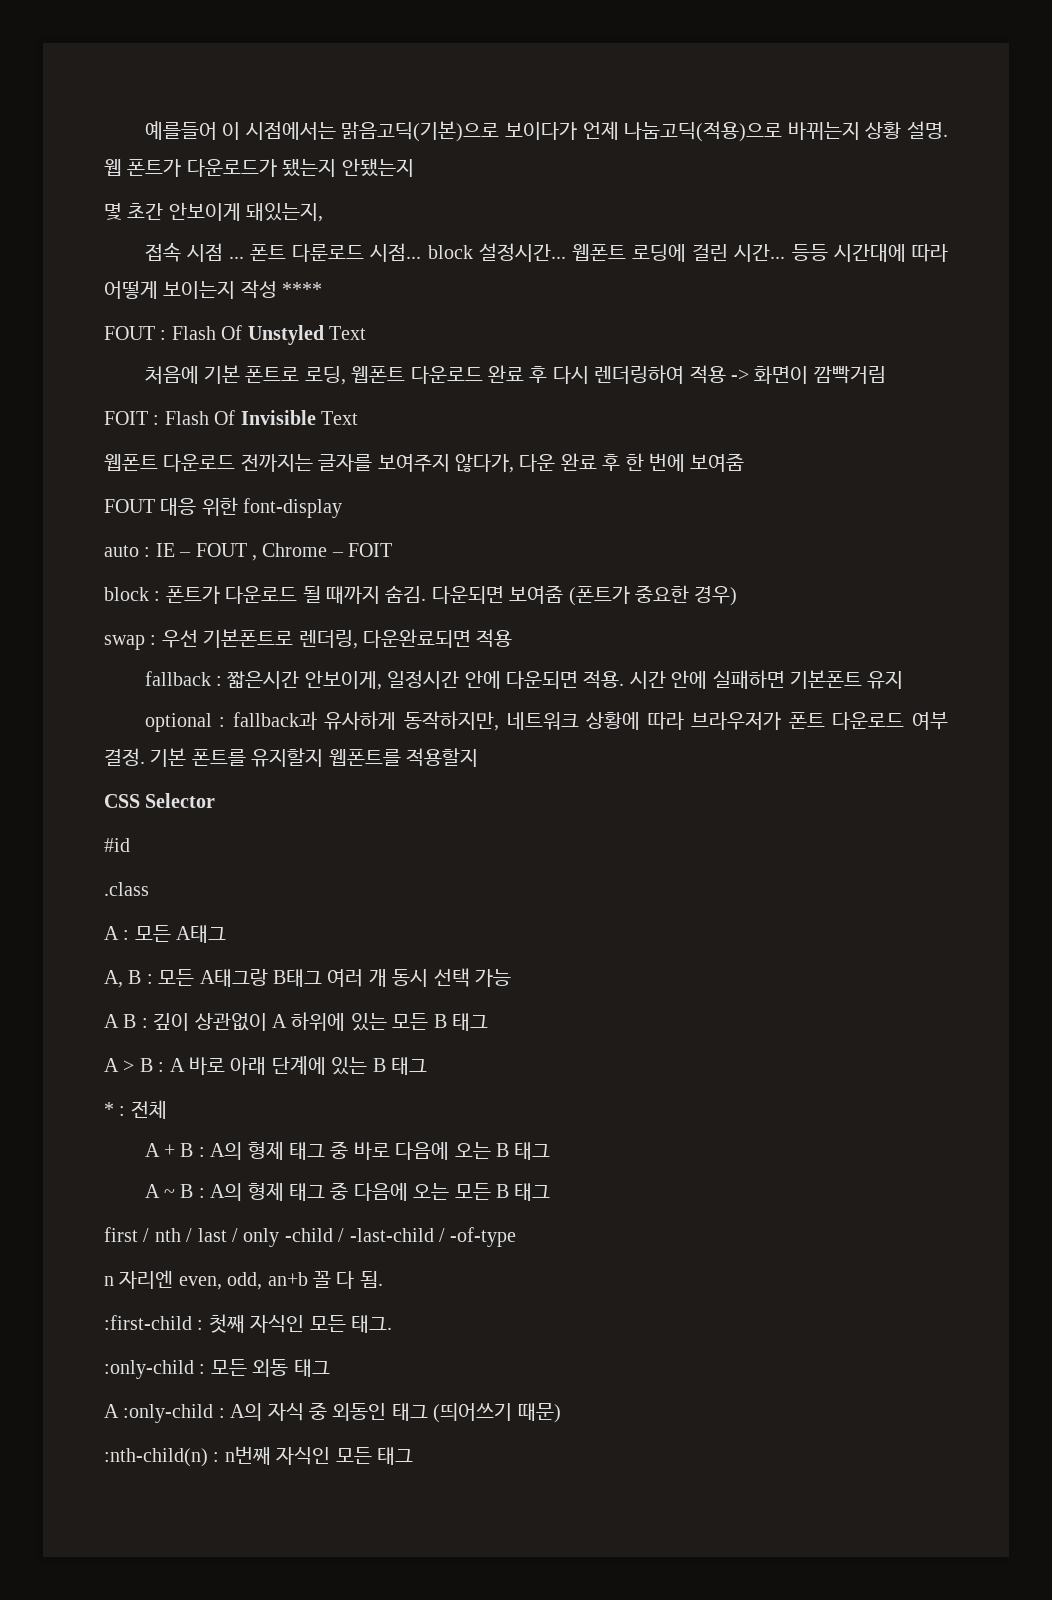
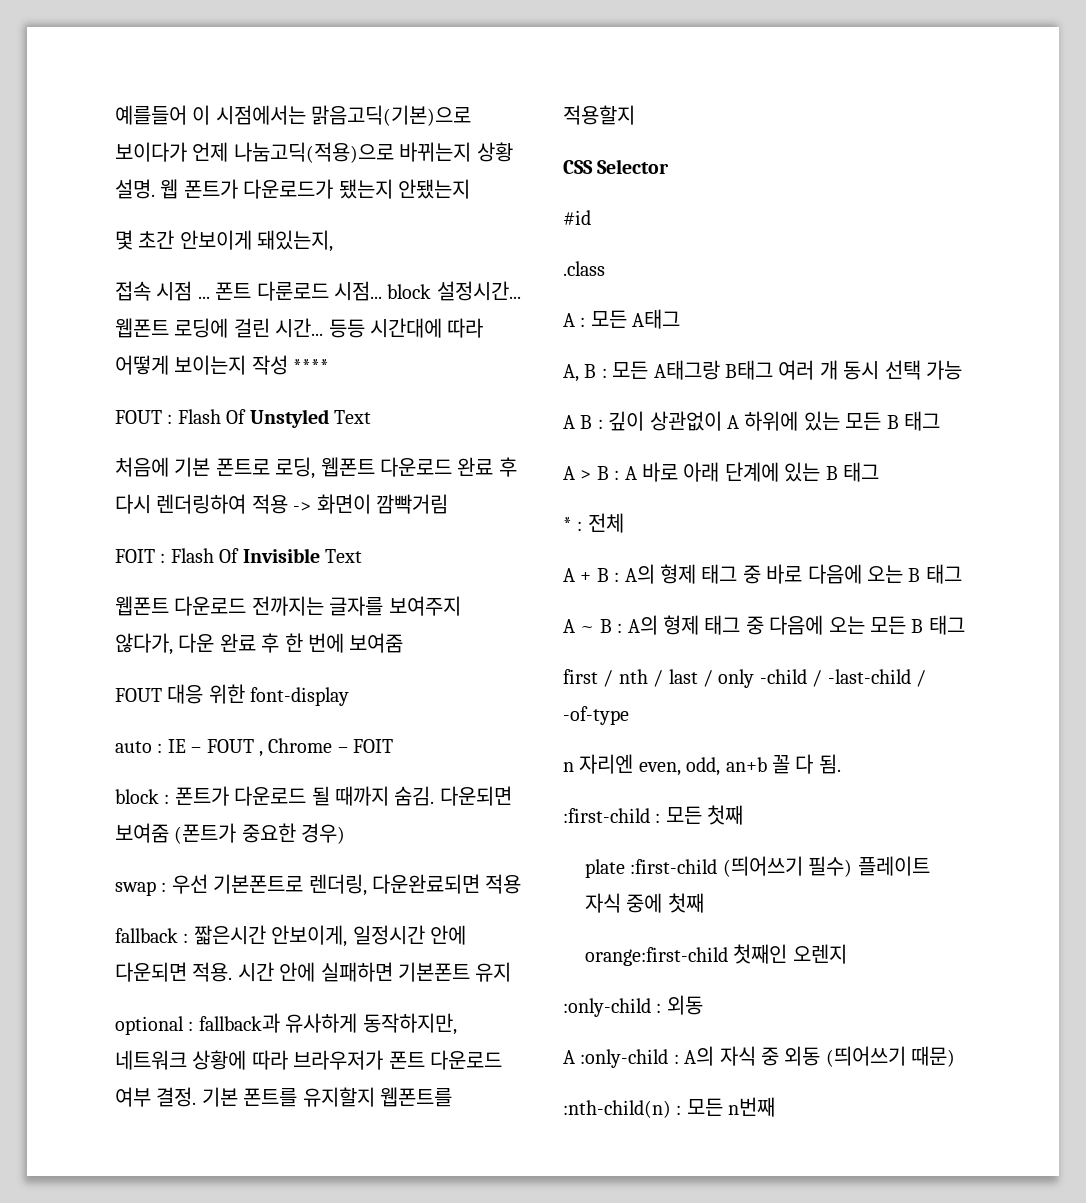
[208,1314,392,1333] [104,1359,330,1379] 첫째 자식인 모든 태그. // :only-child : 모든 외동 태그 -> [665,805,744,825] [585,856,930,878] [585,893,704,913] [585,944,847,966] [563,995,703,1017] 모든 첫째 // plate :first-child (띄어쓰기 필수) 플레이트 자식 중에 첫째 // orange:first-child 첫째인 오렌지 // :only-child : 외동
[332,1403,428,1421] 외동인 태그 -> [784,1046,821,1066] 외동
[224,1446,413,1465] n번째 자식인 모든 태그 -> [686,1097,776,1117] 모든 n번째

